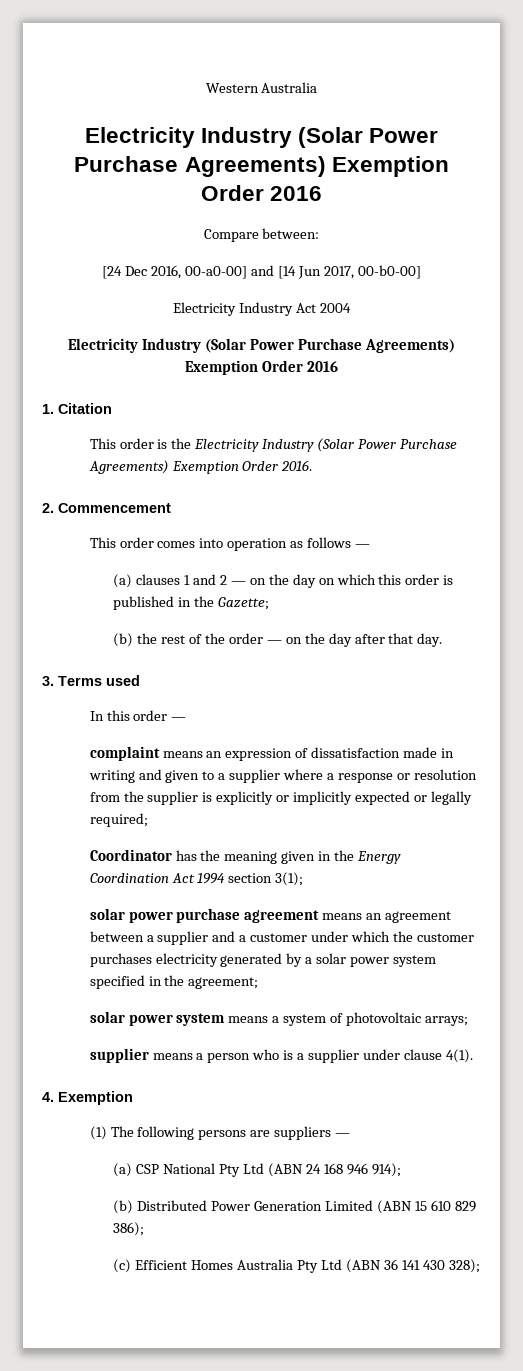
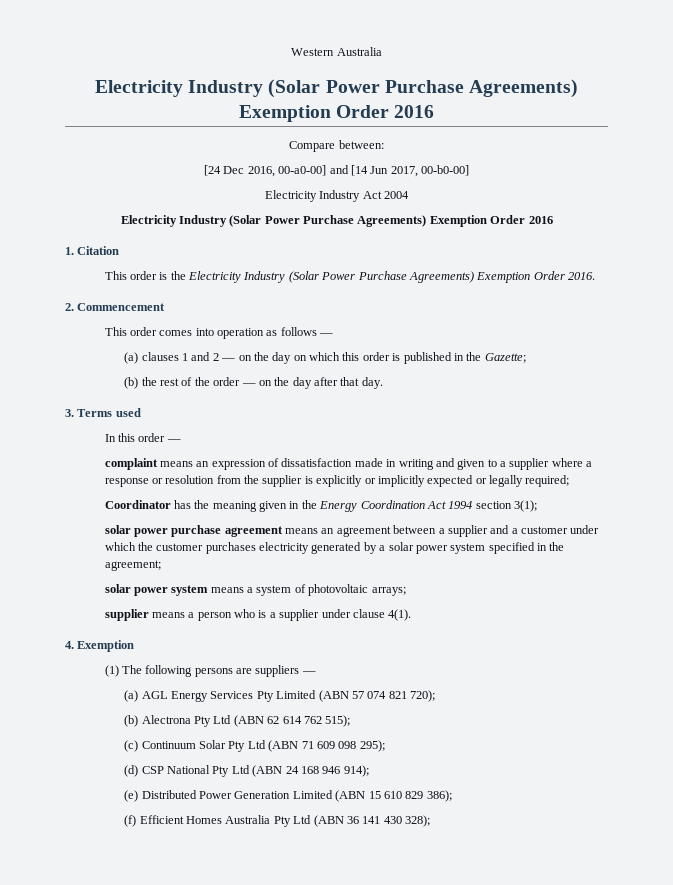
(133, 1170) none -> [141,690,436,702] [124,715,351,727] [124,740,385,752] [124,765,139,777] AGL Energy Services Pty Limited (ABN 57 074 821 720); // (b) Alectrona Pty Ltd (ABN 62 614 762 515); // (c) Continuum Solar Pty Ltd (ABN 71 609 098 295); // (d)
[113,1200,134,1214] (b) -> [124,790,139,802] (e)
[113,1259,132,1273] (c) -> [124,815,137,827] (f)

